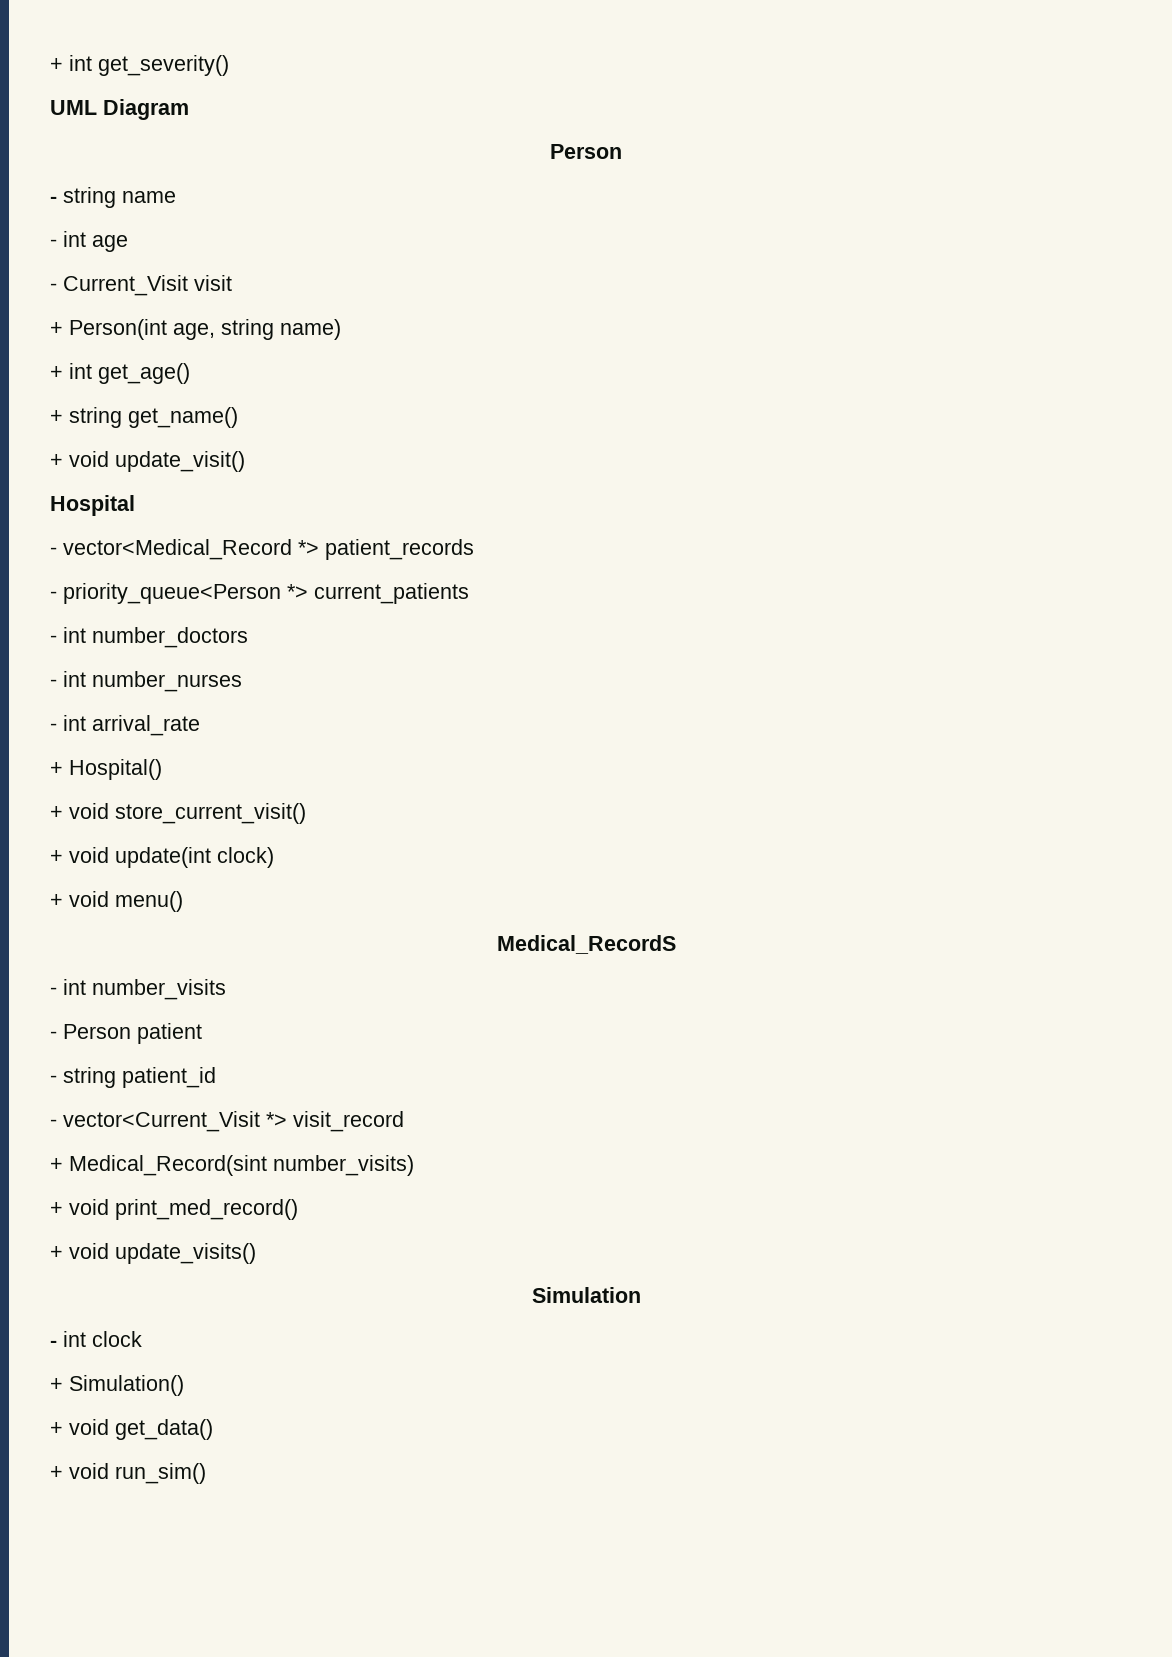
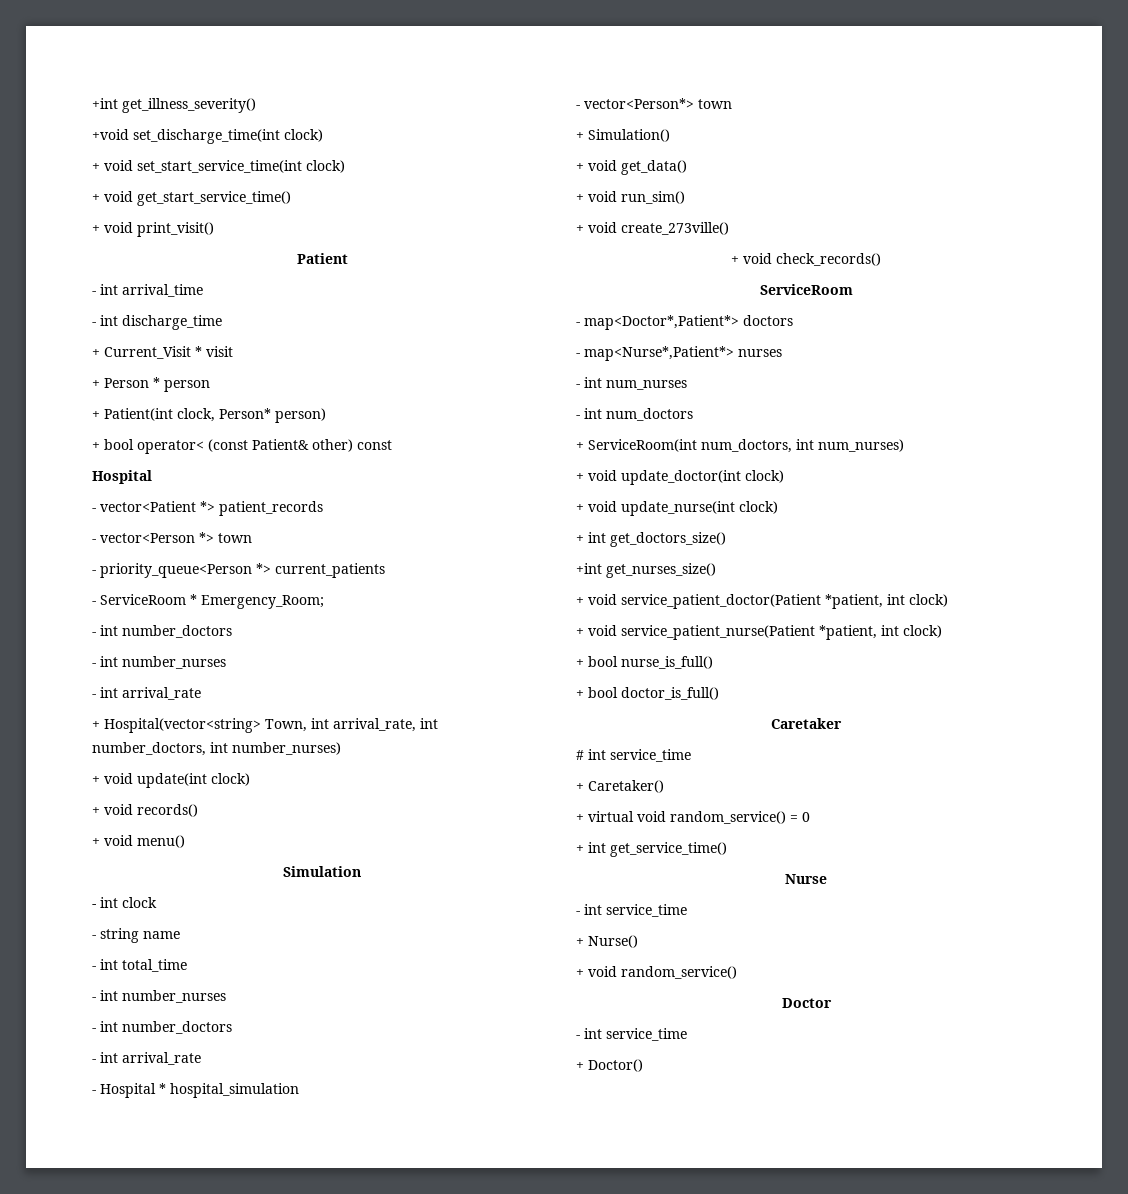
[50,55,229,76] [50,99,189,120] [550,144,622,159] [50,187,176,208] [50,231,128,252] [50,275,232,296] [50,319,341,340] [50,363,190,384] [50,407,238,428] [50,451,245,472] + int get_severity() // UML Diagram // Person // - string name // - int age // - Current_Visit visit // + Person(int age, string name) // + int get_age() // + string get_name() // + void update_visit() -> [92,98,256,113] [92,129,323,144] [92,160,345,173] [92,191,291,206] [92,222,214,237] [296,253,348,264] [92,284,203,297] [92,315,222,330] [92,346,233,359] [92,377,210,392] [92,408,326,423] [92,439,392,454] +int get_illness_severity() // +void set_discharge_time(int clock) // + void set_start_service_time(int clock) // + void get_start_service_time() // + void print_visit() // Patient // - int arrival_time // - int discharge_time // + Current_Visit * visit // + Person * person // + Patient(int clock, Person* person) // + bool operator< (const Patient& other) const
[63,539,292,560] vector<Medical_Record -> [100,501,196,512] vector<Patient
(474, 549) none -> [92,532,252,543] // - vector<Person *> town
(469, 593) none -> [92,594,324,609] // - ServiceRoom * Emergency_Room;
[69,759,162,780] [50,803,306,824] Hospital() // + void store_current_visit() -> [104,718,438,733] [92,742,341,756] Hospital(vector<string> Town, int arrival_rate, int number_doctors, int number_nurses)
[115,891,183,912] [496,935,676,954] [50,979,226,1000] [50,1023,202,1044] [50,1067,216,1088] [50,1111,404,1132] [50,1155,414,1176] [50,1199,298,1220] [50,1243,256,1264] [531,1287,641,1303] [50,1331,142,1347] menu() // Medical_RecordS // - int number_visits // - Person patient // - string patient_id // - vector<Current_Visit *> visit_record // + Medical_Record(sint number_visits) // + void print_med_record() // + void update_visits() // Simulation // - int clock -> [137,804,198,817] [92,835,185,848] [283,866,361,877] [92,897,157,908] [92,928,180,943] [92,959,187,972] [92,990,226,1003] [92,1021,232,1034] [92,1052,201,1065] [92,1083,299,1098] [576,98,732,109] records() // + void menu() // Simulation // - int clock // - string name // - int total_time // - int number_nurses // - int number_doctors // - int arrival_rate // - Hospital * hospital_simulation // - vector<Person*> town
(206, 1473) none -> [576,222,729,235] [731,253,881,266] [759,284,853,295] [576,315,793,330] [576,346,782,361] [576,377,687,390] [576,408,693,421] [576,439,904,453] [576,470,784,485] [576,501,778,516] [576,532,726,547] [576,563,716,578] [576,594,948,609] [576,625,942,640] [576,656,713,669] [576,687,719,700] [771,718,842,729] [576,749,691,762] [576,780,664,793] [576,811,810,824] [576,842,727,857] [785,874,827,884] [576,904,687,917] [576,935,638,948] [576,966,737,979] [781,998,832,1008] [576,1028,687,1041] [576,1059,643,1072] // + void create_273ville() // + void check_records() // ServiceRoom // - map<Doctor*,Patient*> doctors // - map<Nurse*,Patient*> nurses // - int num_nurses // - int num_doctors // + ServiceRoom(int num_doctors, int num_nurses) // + void update_doctor(int clock) // + void update_nurse(int clock) // + int get_doctors_size() // +int get_nurses_size() // + void service_patient_doctor(Patient *patient, int clock) // + void service_patient_nurse(Patient *patient, int clock) // + bool nurse_is_full() // + bool doctor_is_full() // Caretaker // # int service_time // + Caretaker() // + virtual void random_service() = 0 // + int get_service_time() // Nurse // - int service_time // + Nurse() // + void random_service() // Doctor // - int service_time // + Doctor()

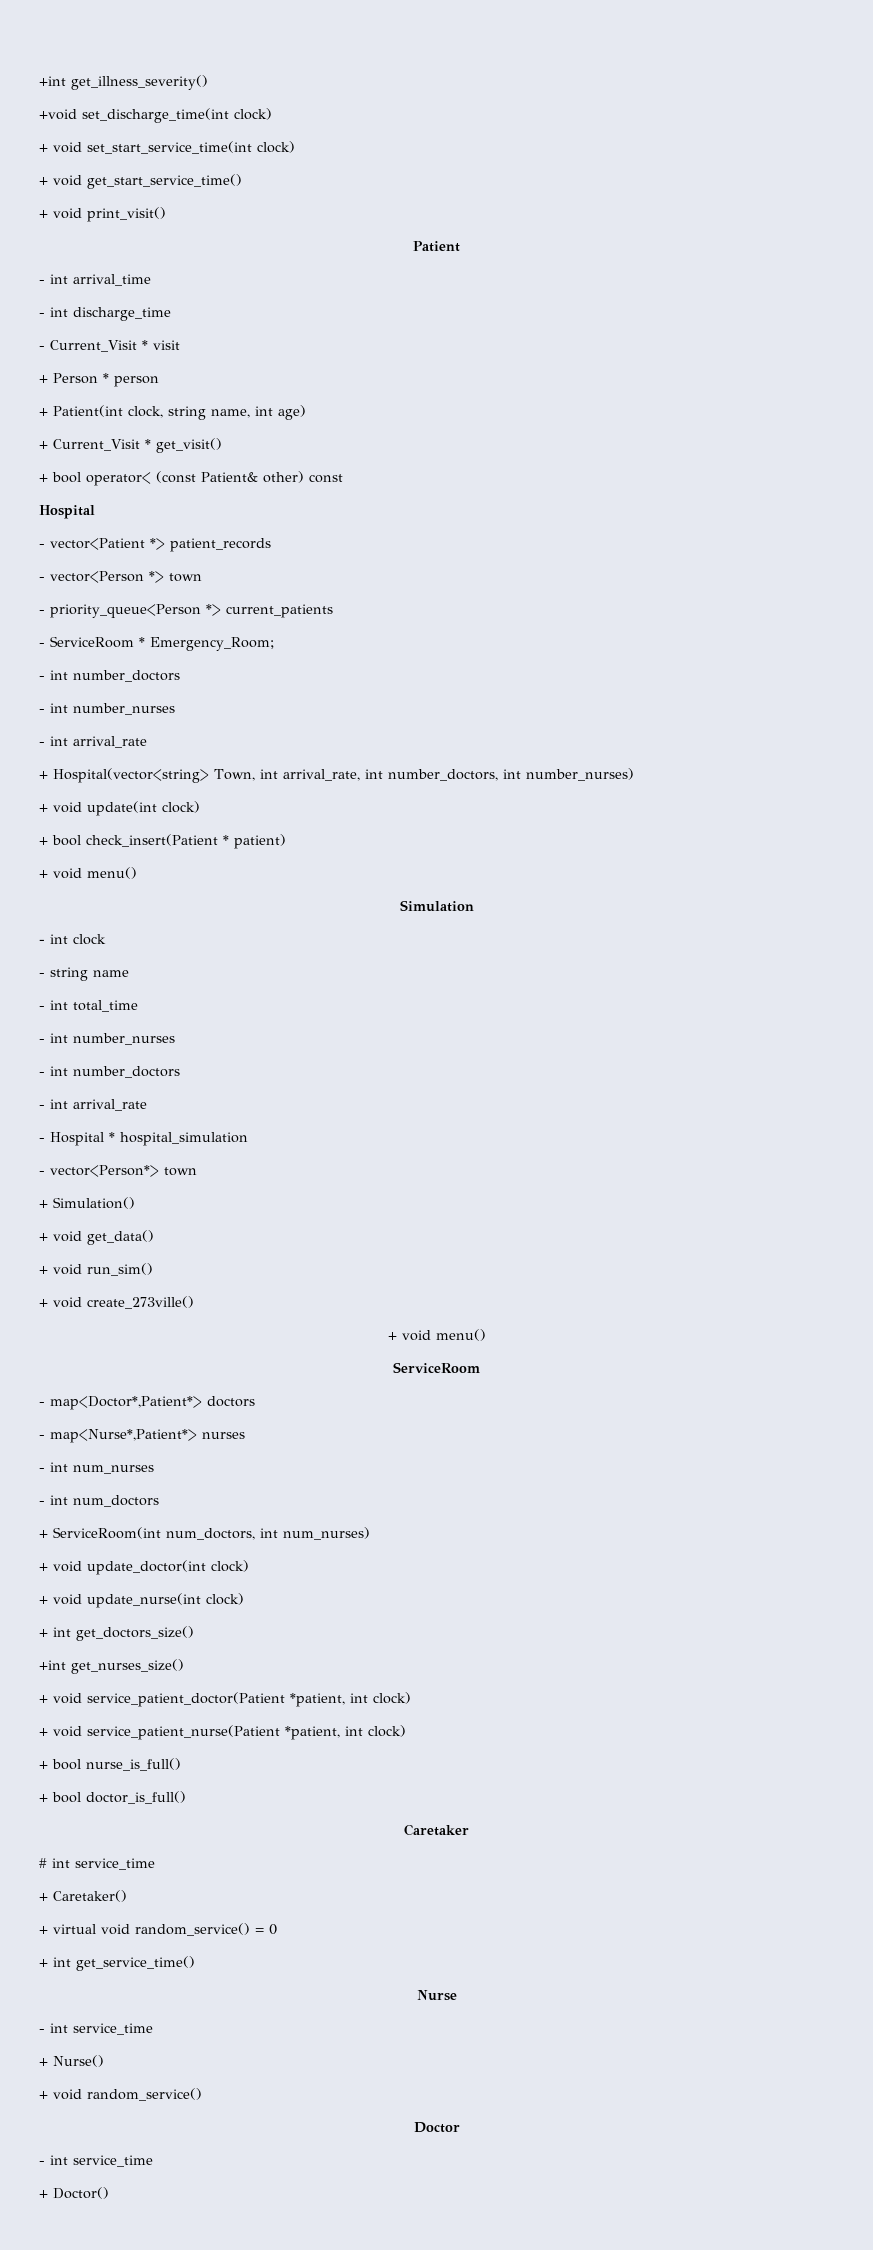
[92,349,100,357] + -> [39,346,45,350] -
[219,408,326,423] Person* person) -> [168,405,306,420] [39,438,222,453] string name, int age) // + Current_Visit * get_visit()
[104,804,198,817] void records() -> [52,834,286,849] bool check_insert(Patient * patient)
[776,253,881,266] check_records() -> [435,1329,486,1341] menu()

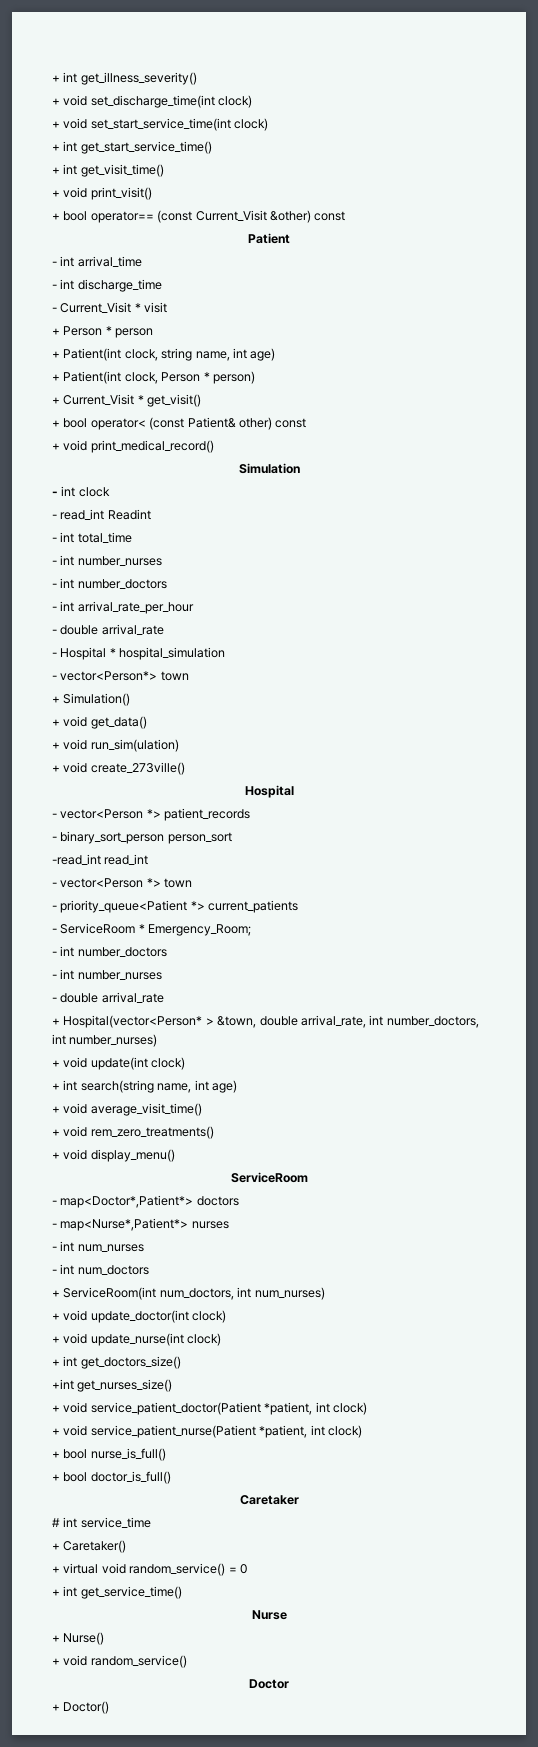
[39,76,66,86] +int -> [52,72,78,83] + int
[39,109,77,120] +void -> [52,95,88,106] + void
[53,175,82,186] void -> [63,141,78,152] int
(242, 181) none -> [52,164,164,177] // + int get_visit_time()
(166, 214) none -> [52,210,346,223] // + bool operator== (const Current_Visit &other) const
(306, 412) none -> [52,371,255,384] // + Patient(int clock, Person * person)
[39,505,95,519] [39,538,271,552] [39,571,202,583] [39,604,333,618] [39,636,274,651] [39,670,180,682] [39,703,175,715] [39,736,147,748] [39,768,634,783] [39,801,200,816] [39,834,286,849] [39,867,137,879] Hospital // - vector<Patient *> patient_records // - vector<Person *> town // - priority_queue<Person *> current_patients // - ServiceRoom * Emergency_Room; // - int number_doctors // - int number_nurses // - int arrival_rate // + Hospital(vector<string> Town, int arrival_rate, int number_doctors, int number_nurses) // + void update(int clock) // + bool check_insert(Patient * patient) // + void menu() -> [52,440,214,453] + void print_medical_record()
[50,967,129,981] string name -> [60,509,151,520] read_int Readint
(68, 1104) none -> [77,601,194,614] [52,625,99,635] arrival_rate_per_hour // - double
[87,1263,153,1276] run_sim() -> [90,739,179,752] run_sim(ulation)
[387,1329,486,1341] + void menu() -> [244,785,294,798] [52,808,251,821] [52,831,232,844] [52,854,149,865] [52,878,193,888] [52,900,299,913] [52,923,252,936] [52,946,167,957] [52,969,162,980] [52,992,164,1003] [52,1015,479,1028] [52,1034,158,1047] [52,1057,186,1070] [52,1080,237,1093] [52,1103,202,1116] [52,1126,214,1139] [52,1149,175,1162] Hospital // - vector<Person *> patient_records // - binary_sort_person person_sort // -read_int read_int // - vector<Person *> town // - priority_queue<Patient *> current_patients // - ServiceRoom * Emergency_Room; // - int number_doctors // - int number_nurses // - double arrival_rate // + Hospital(vector<Person* > &town, double arrival_rate, int number_doctors, int number_nurses) // + void update(int clock) // + int search(string name, int age) // + void average_visit_time() // + void rem_zero_treatments() // + void display_menu()
[39,2023,153,2035] // - int service_time -> (287, 1615) none
[39,2155,153,2167] // - int service_time -> (289, 1684) none

